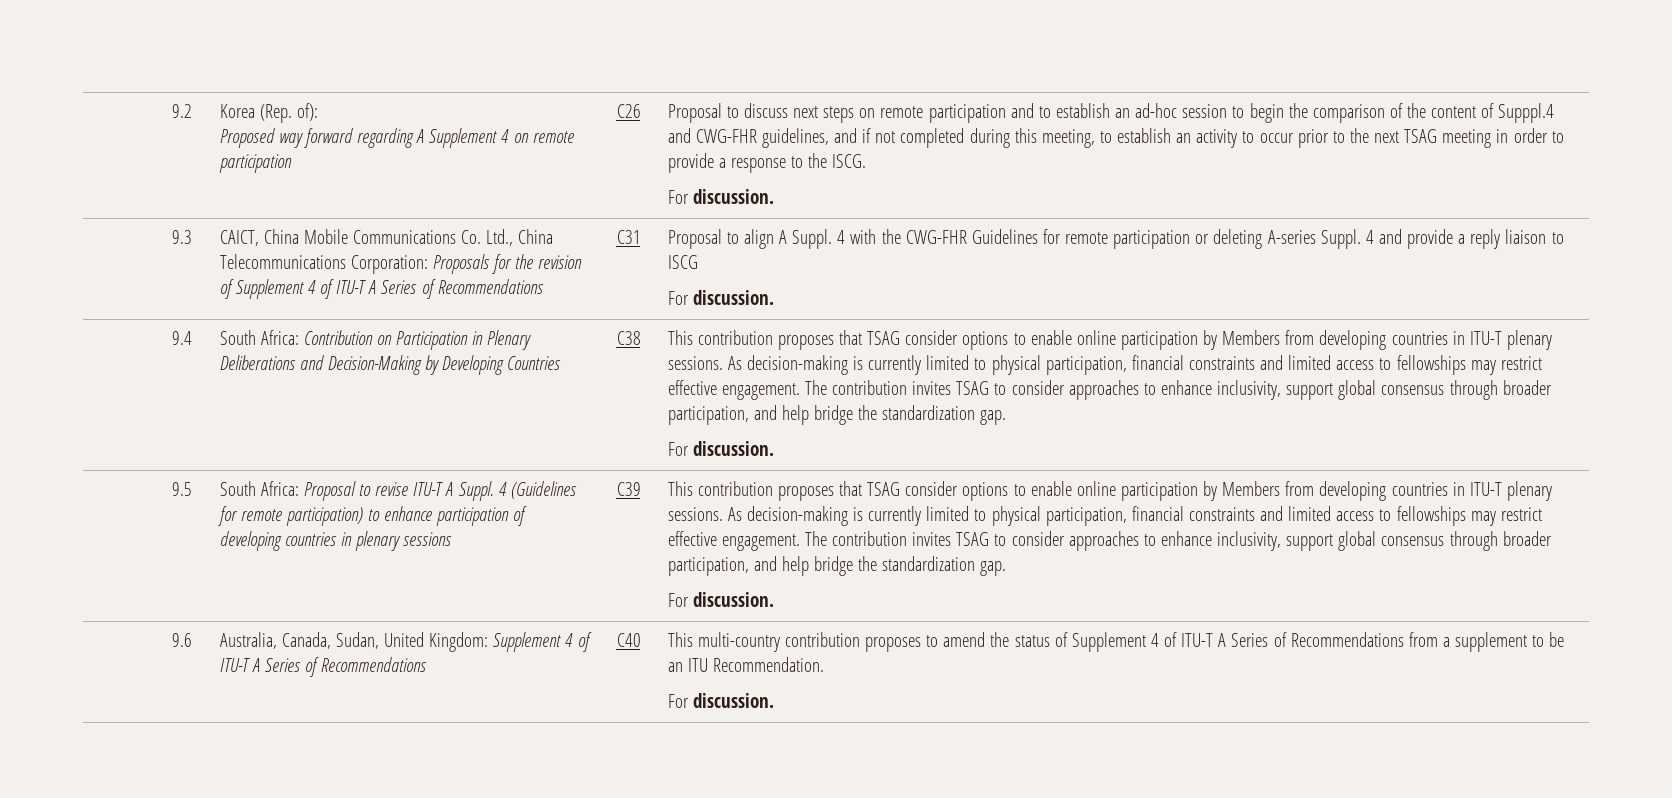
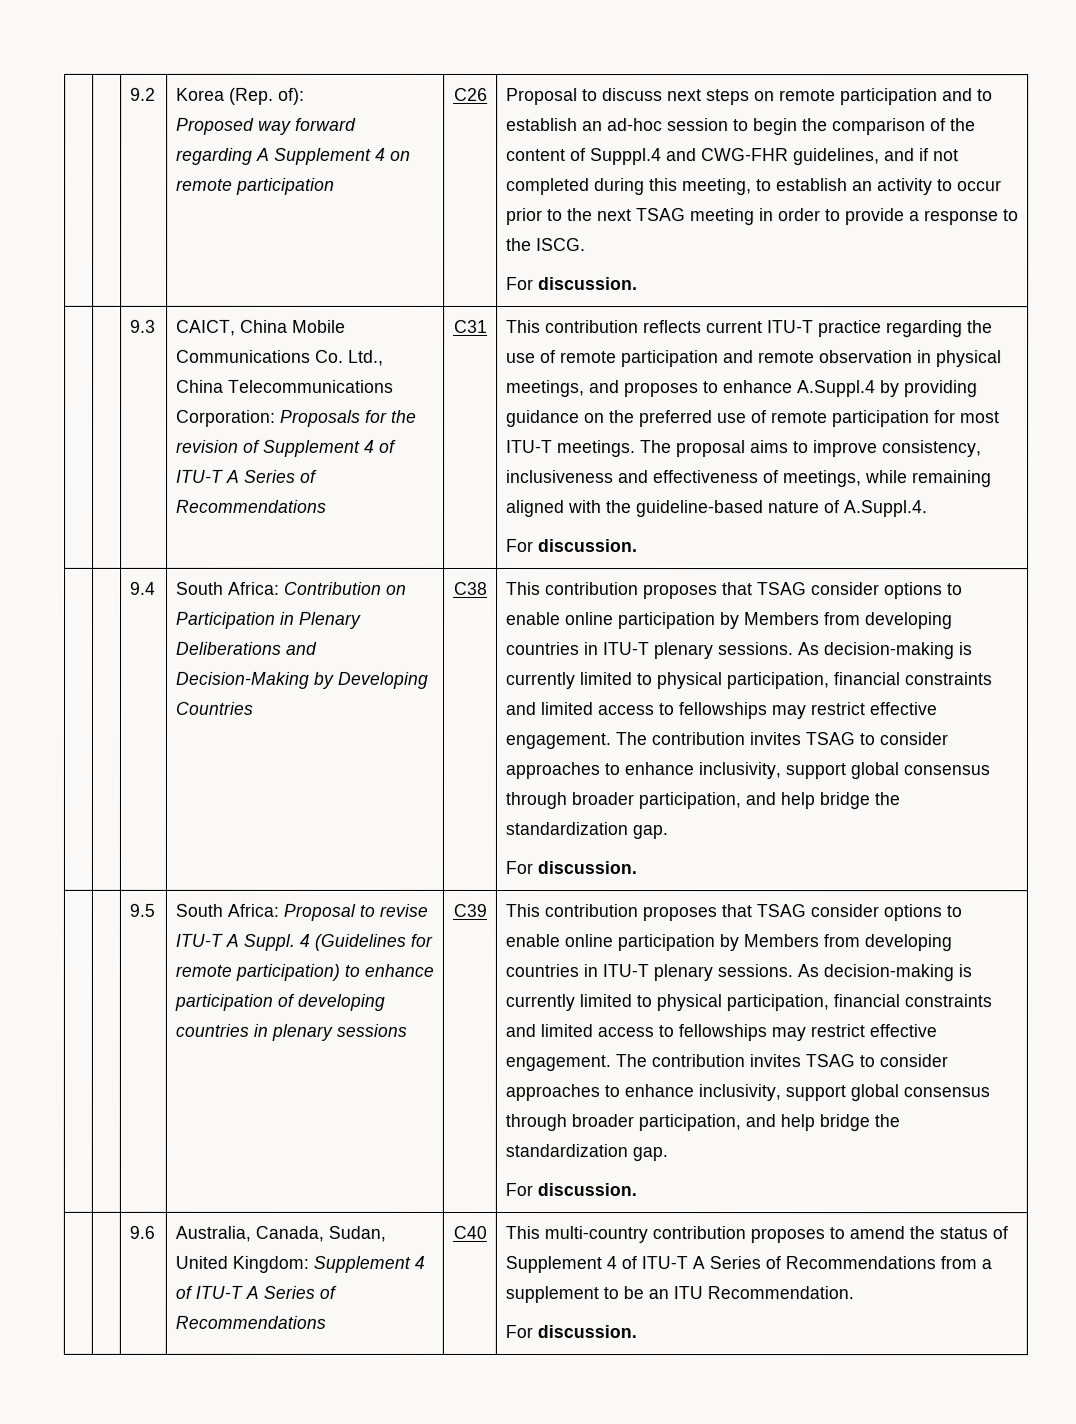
[667,229,1564,249] [667,255,698,269] Proposal to align A Suppl. 4 with the CWG-FHR Guidelines for remote participation or deleting A-series Suppl. 4 and provide a reply liaison to ISCG -> [505,319,993,338] [505,350,1002,368] [505,379,978,398] [505,409,1000,428] [505,439,982,458] [505,469,992,488] [505,499,928,518] This contribution reflects current ITU-T practice regarding the use of remote participation and remote observation in physical meetings, and proposes to enhance A.Suppl.4 by providing guidance on the preferred use of remote participation for most ITU-T meetings. The proposal aims to improve consistency, inclusiveness and effectiveness of meetings, while remaining aligned with the guideline-based nature of A.Suppl.4.

